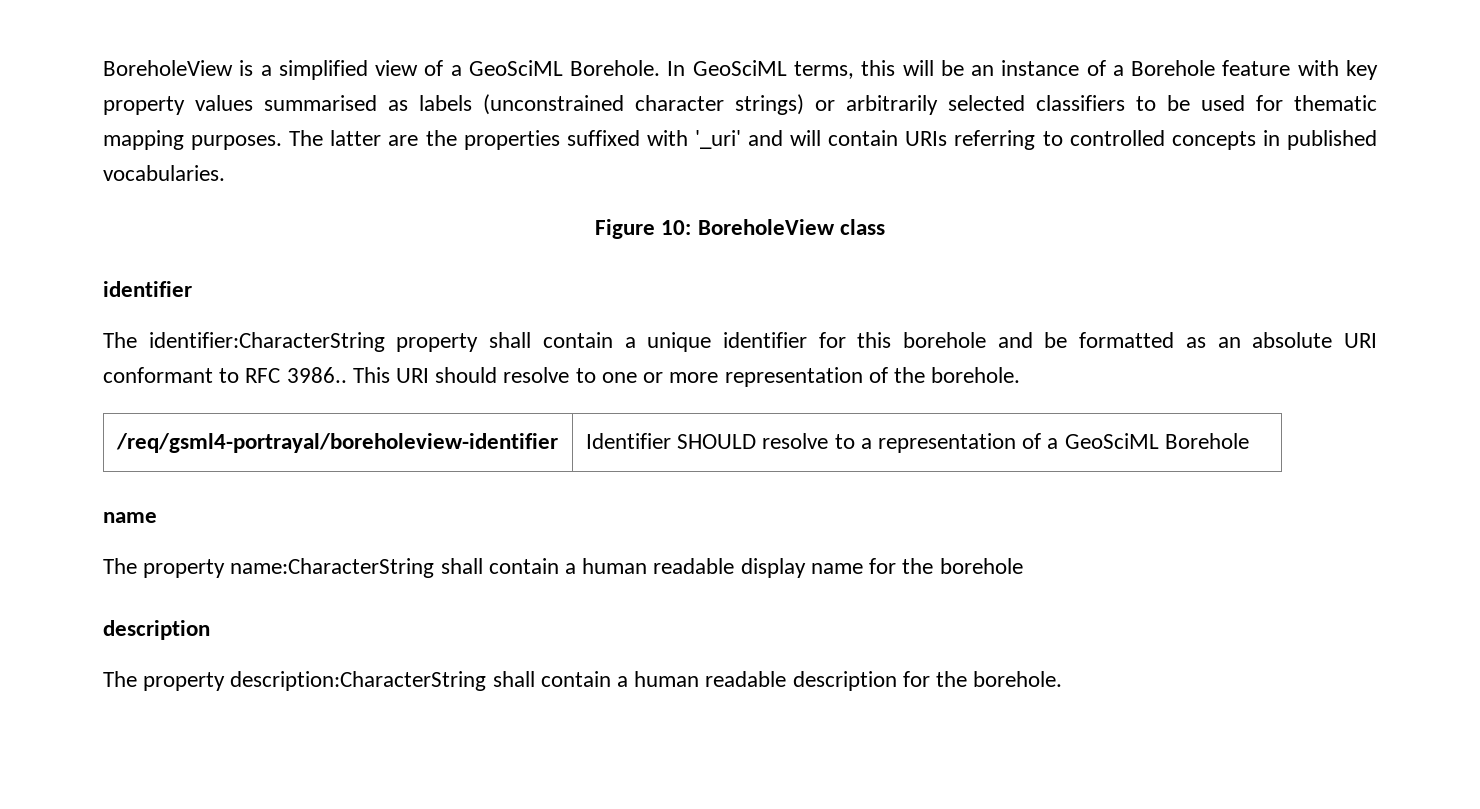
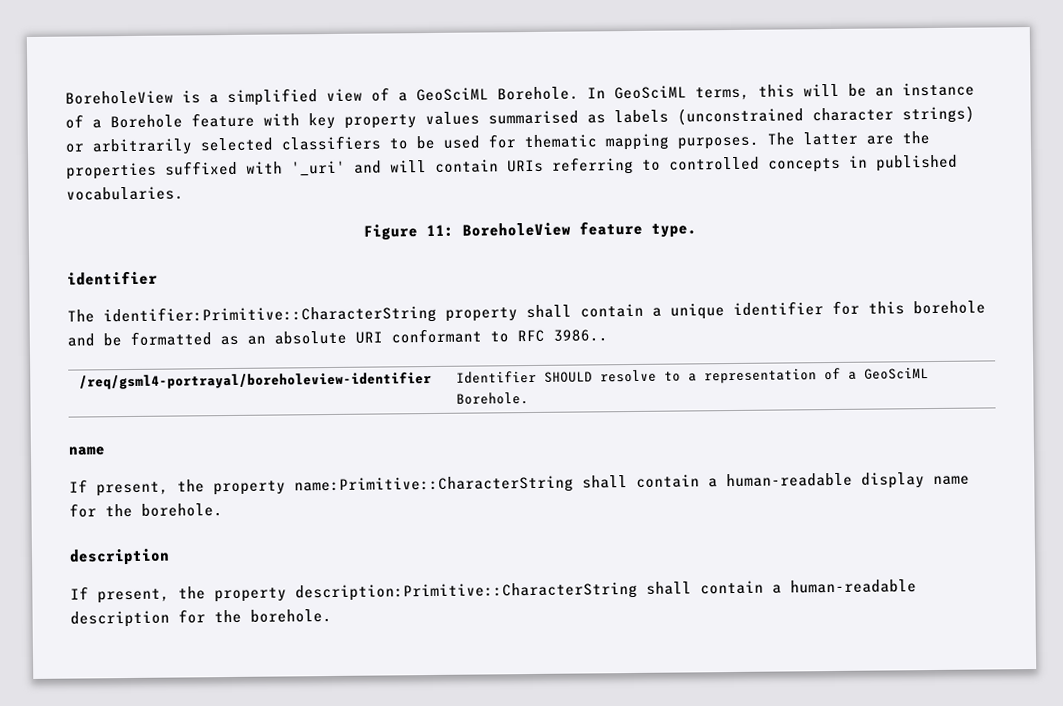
[661,219,885,235] 10: BoreholeView class -> [426,220,697,238] 11: BoreholeView feature type.
[148,332,385,352] identifier:CharacterString -> [103,304,437,326] identifier:Primitive::CharacterString
[352,367,1021,387] This URI should resolve to one or more representation of the borehole. -> (608, 335) none
[1164,433,1249,449] Borehole -> [456,392,530,405] Borehole.
[103,558,735,578] The property name:CharacterString shall contain a human readable -> [69,472,853,497] If present, the property name:Primitive::CharacterString shall contain a human-readable
[939,558,1023,574] borehole -> [141,503,223,517] borehole.
[103,671,787,691] The property description:CharacterString shall contain a human readable -> [70,579,917,604] If present, the property description:Primitive::CharacterString shall contain a human-readable

